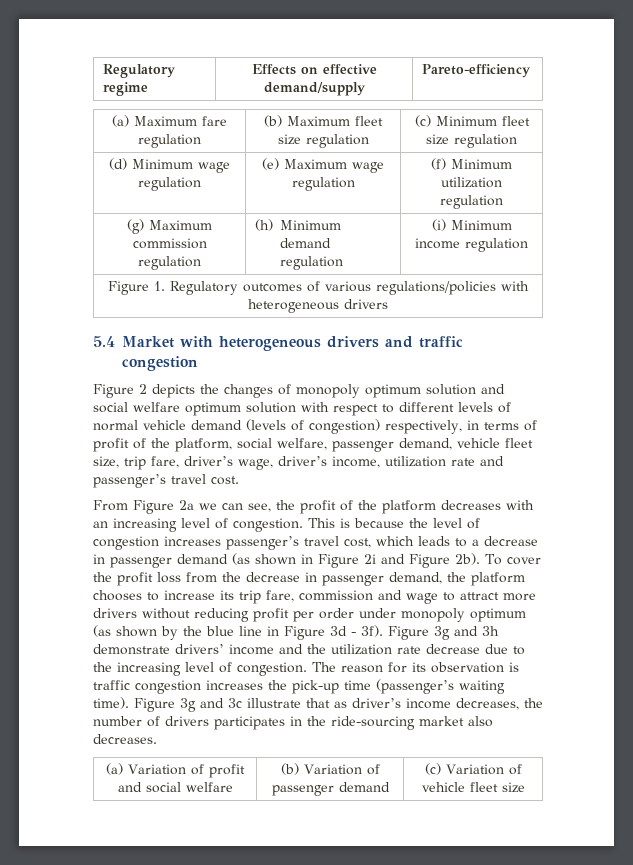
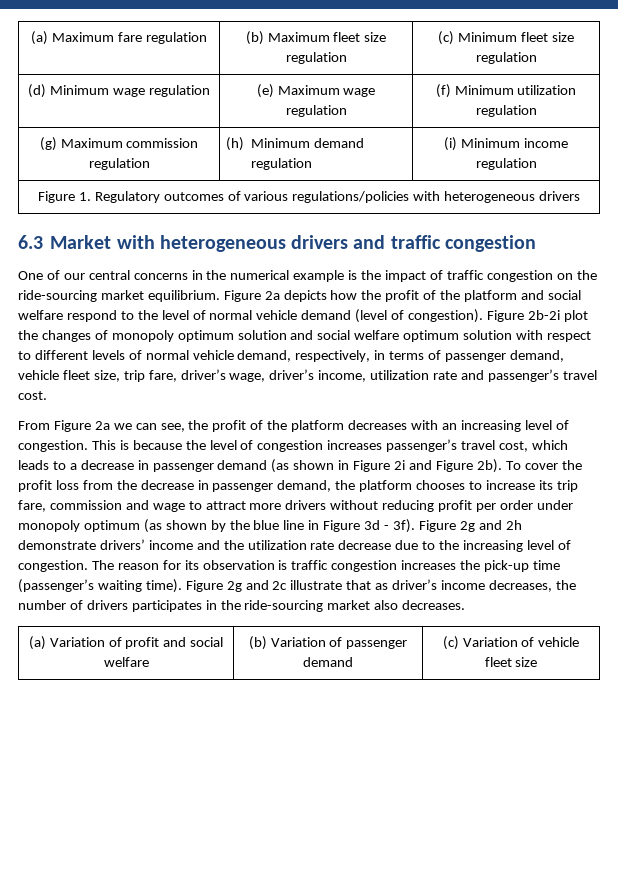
[103,64,176,78] [103,82,149,96] [251,64,377,75] [263,82,365,96] [422,64,531,78] Regulatory regime | Effects on effective demand/supply | Pareto-efficiency // -> (31, 38) none
[93,336,115,347] 5.4 -> [18,235,43,249] 6.3
[93,384,195,398] Figure 2 depicts -> [18,270,597,282] [18,290,581,302] [18,309,588,323] One of our central concerns in the numerical example is the impact of traffic congestion on the ride-sourcing market equilibrium. Figure 2a depicts how the profit of the platform and social welfare respond to the level of normal vehicle demand (level of congestion). Figure 2b-2i plot
[191,419,537,434] [93,438,327,452] demand (levels of congestion) respectively, in terms of profit of the platform, social welfare, -> [237,350,442,362] demand, respectively, in terms of
[434,626,499,640] 3g and 3h -> [459,520,522,532] 2g and 2h
[180,698,242,712] 3g and 3c -> [226,580,288,592] 2g and 2c

